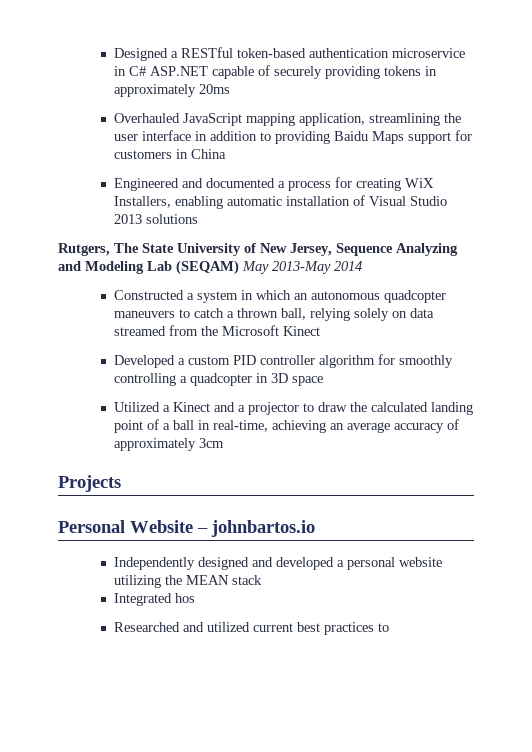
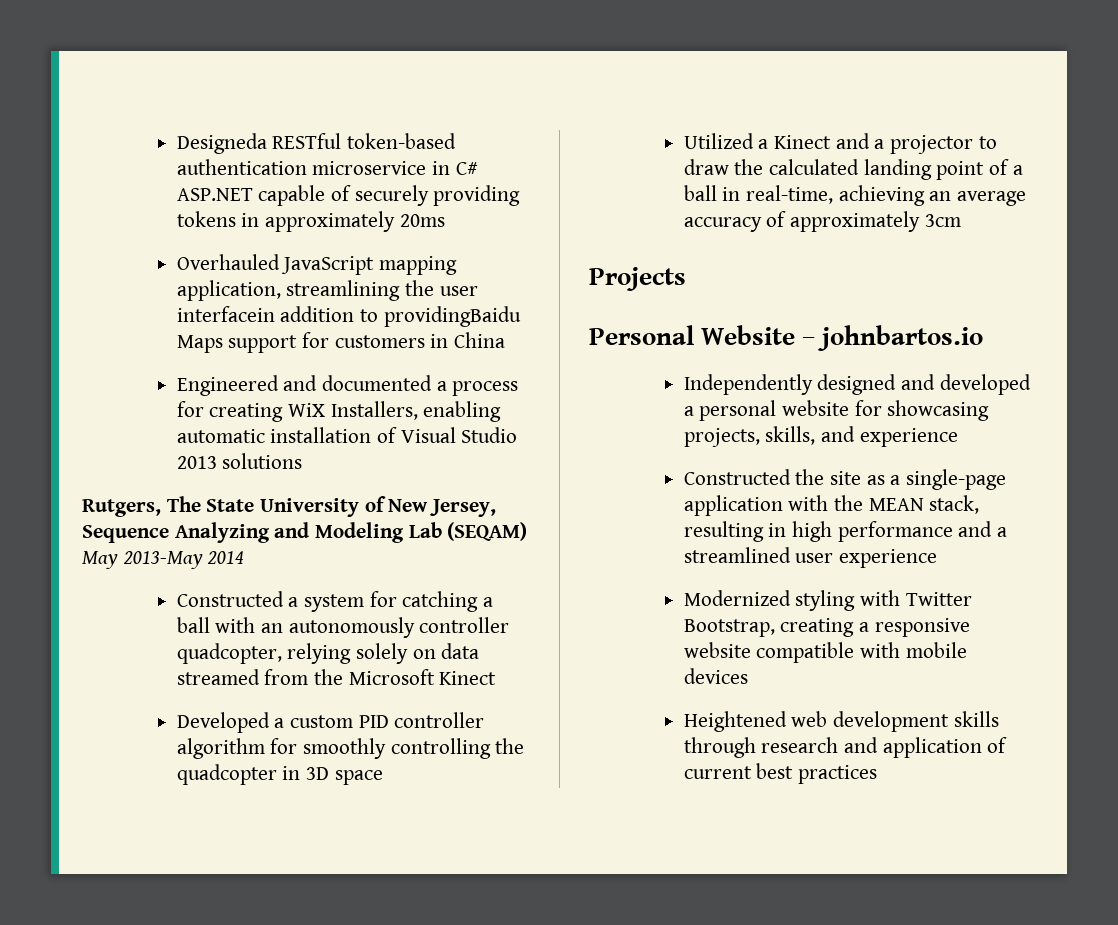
[113,48,178,61] Designed a -> [176,133,267,154] Designeda
[141,130,368,144] interface in addition to providing Baidu -> [176,306,521,327] interfacein addition to providingBaidu
[240,290,446,303] [113,308,306,320] in which an autonomous quadcopter maneuvers to catch a thrown ball, -> [369,591,494,612] [176,617,510,638] [176,643,282,664] for catching a ball with an autonomously controller quadcopter,
[179,376,187,383] a -> [495,738,525,754] the
[113,575,262,588] [113,593,195,606] [113,622,250,632] utilizing the MEAN stack // Integrated hos // Researched and utilized -> [854,400,990,421] [683,426,958,447] [683,469,1007,490] [683,495,980,516] [683,521,1008,542] [683,547,938,568] [683,590,972,611] [683,618,970,637] [683,642,967,663] [683,668,748,684] [683,711,999,732] [683,737,1008,758] for showcasing projects, skills, and experience // Constructed the site as a single-page application with the MEAN stack, resulting in high performance and a streamlined user experience // Modernized styling with Twitter Bootstrap, creating a responsive website compatible with mobile devices // Heightened web development skills through research and application of
[377,623,389,632] to -> (878, 774) none

